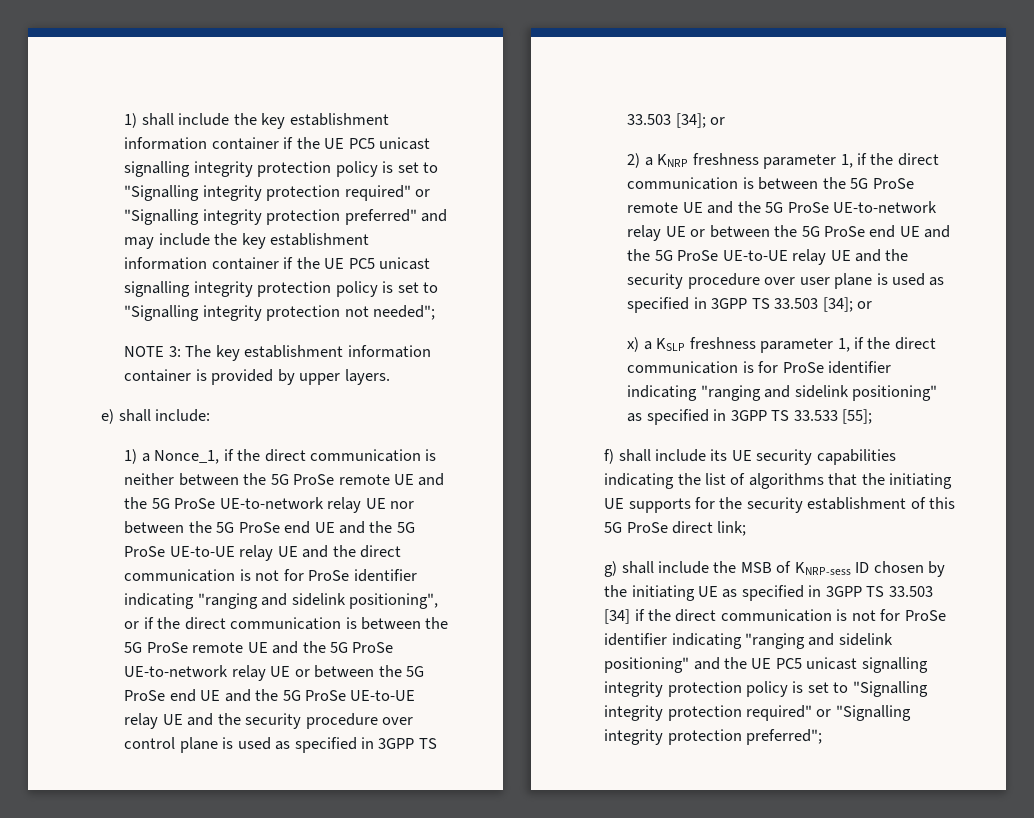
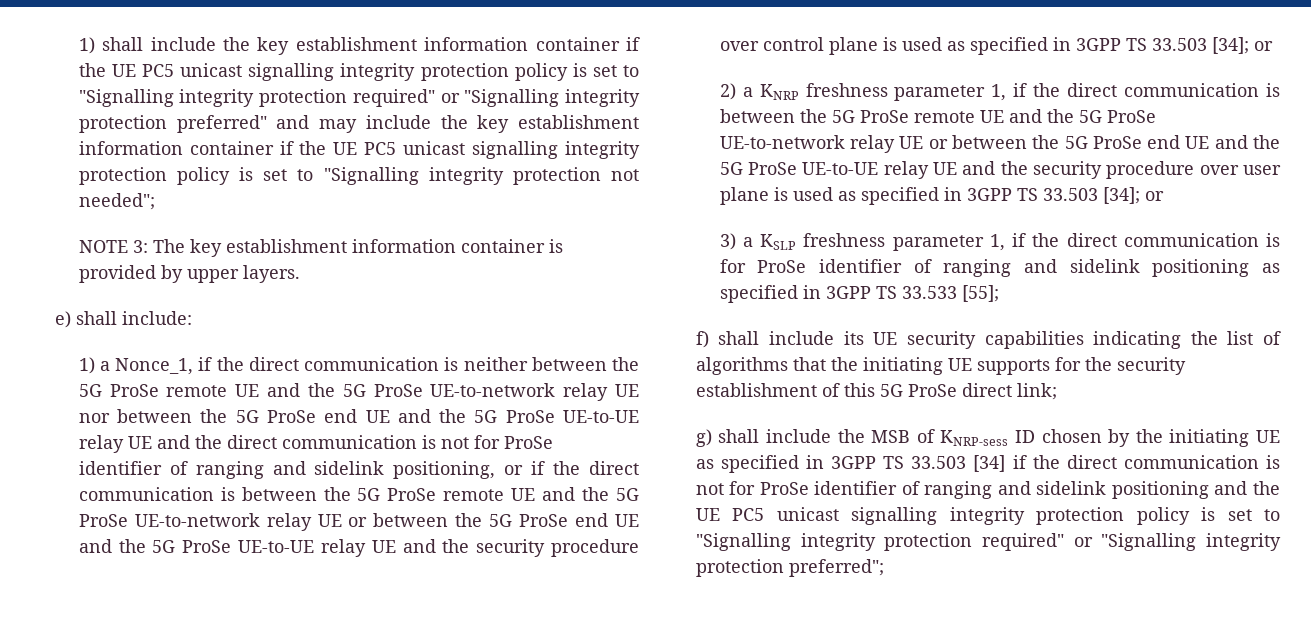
[124,593,439,609] indicating "ranging and sidelink positioning", -> [169,461,496,479] of ranging and sidelink positioning,
[627,337,640,352] x) -> [719,233,736,250] 3)
[627,385,938,401] indicating "ranging and sidelink positioning" -> [913,259,1250,277] of ranging and sidelink positioning
[671,633,893,649] [604,657,690,673] indicating "ranging and sidelink positioning" -> [901,481,1209,499] of ranging and sidelink positioning

